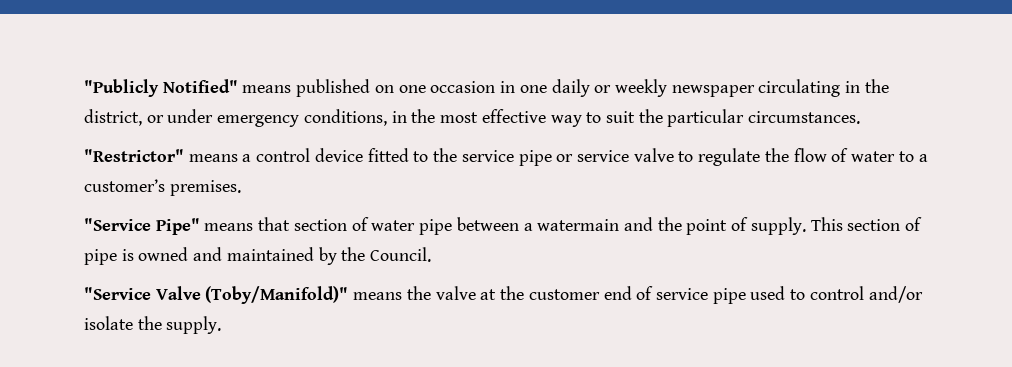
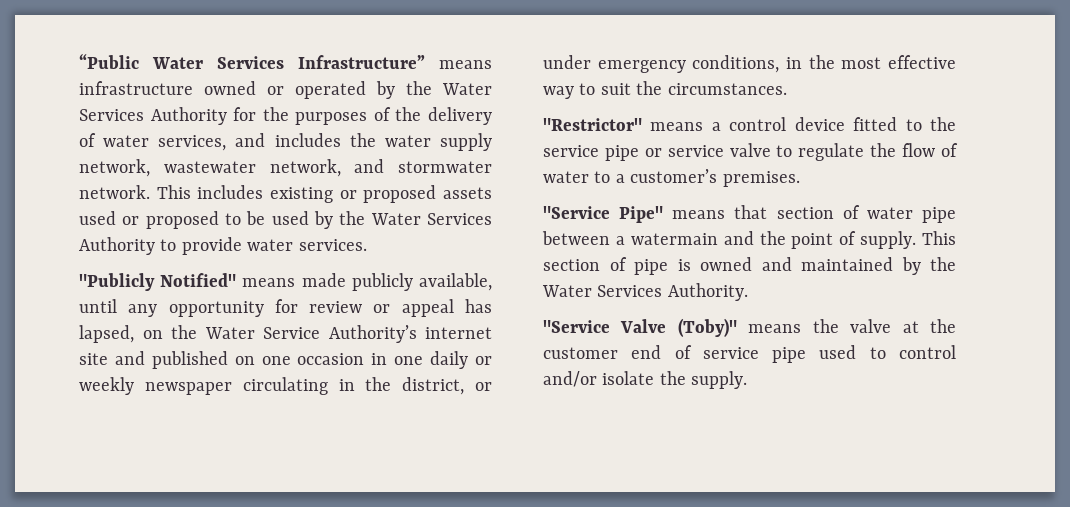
[84,79,292,97] "Publicly Notified" means -> [79,54,492,69] [79,81,492,99] [79,107,492,125] [79,133,493,151] [79,159,492,177] [79,185,492,203] [79,211,492,229] [79,237,367,255] [79,273,492,291] [79,299,492,317] [79,325,492,343] [79,351,145,365] “Public Water Services Infrastructure” means infrastructure owned or operated by the Water Services Authority for the purposes of the delivery of water services, and includes the water supply network, wastewater network, and stormwater network. This includes existing or proposed assets used or proposed to be used by the Water Services Authority to provide water services. // "Publicly Notified" means made publicly available, until any opportunity for review or appeal has lapsed, on the Water Service Authority’s internet site and
[667,109,745,127] particular -> (663, 88) none
[370,247,432,262] Council. -> [542,283,748,301] Water Services Authority.
[205,286,349,304] (Toby/Manifold)" -> [677,318,737,337] (Toby)"

